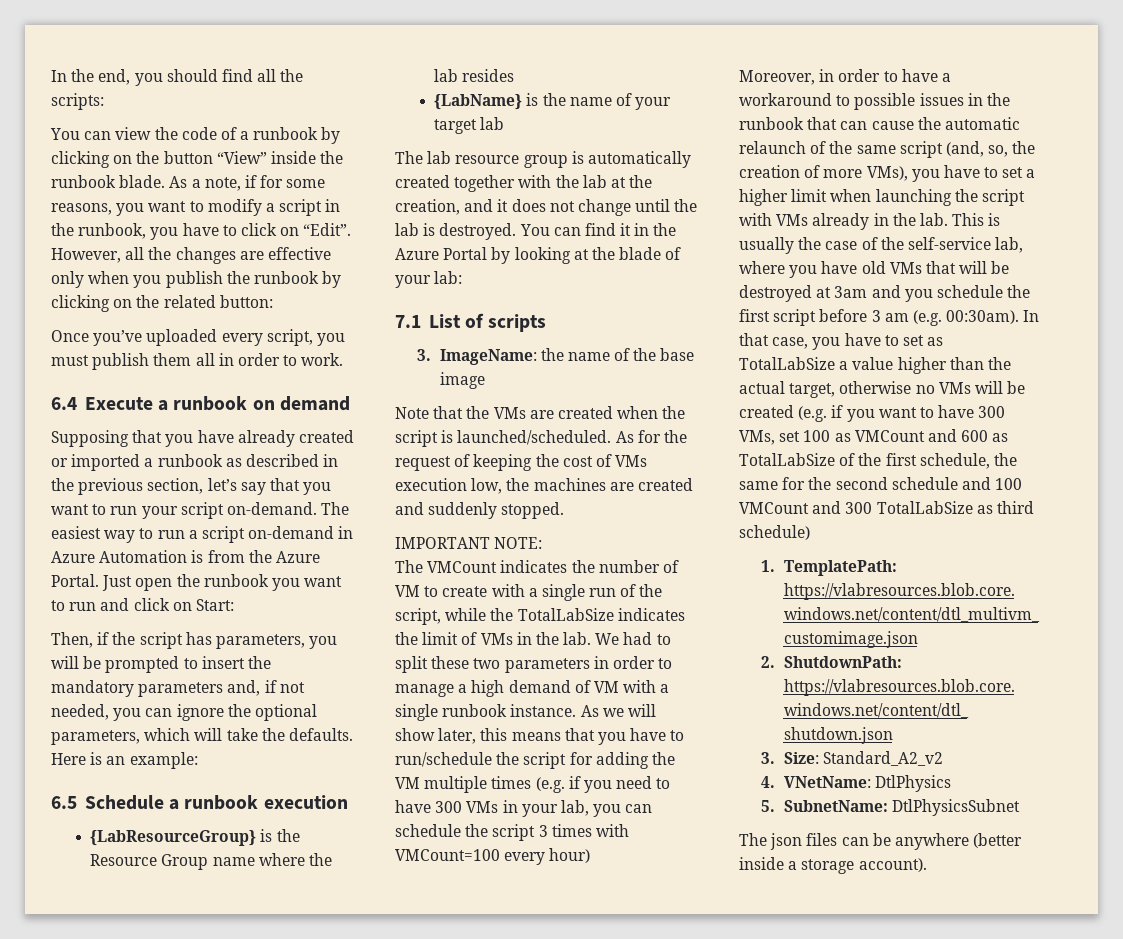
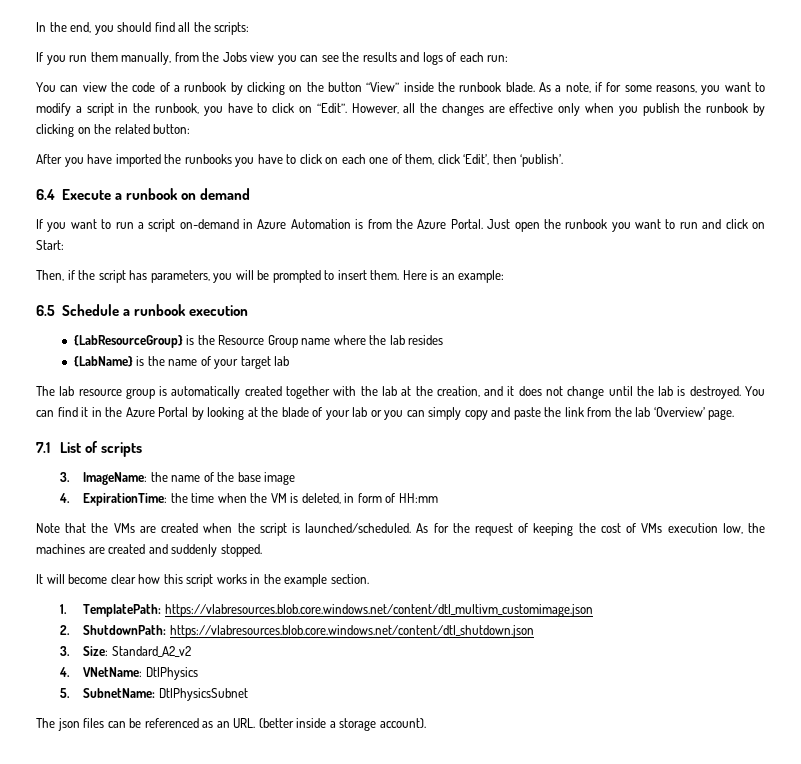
(104, 101) none -> [36,52,509,65] // If you run them manually, from the Jobs view you can see the results and logs of each run:
[51,329,345,346] [51,353,344,370] Once you’ve uploaded every script, you must publish them all in order to work. -> [36,154,564,167] After you have imported the runbooks you have to click on each one of them, click ‘Edit’, then ‘publish’.
[51,430,354,447] [51,454,339,471] [51,478,332,495] [51,502,350,519] [51,526,136,543] Supposing that you have already created or imported a runbook as described in the previous section, let’s say that you want to run your script on-demand. The easiest way -> [36,219,97,232] If you want
[247,656,271,669] [51,680,305,697] [51,704,317,721] [51,728,353,745] the mandatory parameters and, if not needed, you can ignore the optional parameters, which will take the defaults. -> [370,270,400,280] them.
[434,271,463,284] lab: -> [352,407,735,420] lab or you can simply copy and paste the link from the lab ‘Overview’ page.
(485, 380) none -> [58,493,438,506] // 4. ExpirationTime: the time when the VM is deleted, in form of HH:mm
[395,537,543,549] [395,560,679,573] [395,584,663,601] [395,608,685,625] [395,632,671,645] [395,656,673,673] [395,680,670,697] [395,704,656,721] [395,728,685,745] [395,752,675,769] [395,776,671,793] [395,800,653,817] [395,824,629,841] [395,848,591,865] [739,69,951,85] [739,93,1010,110] [739,117,1020,130] [739,141,1036,158] [739,165,1036,182] [739,189,1025,206] [739,213,1001,230] [739,237,1024,254] [739,261,1010,278] [739,285,1031,302] [739,309,1040,326] [739,333,944,350] [739,357,1011,374] [739,381,1026,398] [739,405,1006,422] [739,429,1009,445] [739,453,1017,469] [739,477,1023,490] [739,501,1034,514] [739,525,810,540] IMPORTANT NOTE: // The VMCount indicates the number of VM to create with a single run of the script, while the TotalLabSize indicates the limit of VMs in the lab. We had to split these two parameters in order to manage a high demand of VM with a single runbook instance. As we will show later, this means that you have to run/schedule the script for adding the VM multiple times (e.g. if you need to have 300 VMs in your lab, you can schedule the script 3 times with VMCount=100 every hour) // Moreover, in order to have a workaround to possible issues in the runbook that can cause the automatic relaunch of the same script (and, so, the creation of more VMs), you have to set a higher limit when launching the script with VMs already in the lab. This is usually the case of the self-service lab, where you have old VMs that will be destroyed at 3am and you schedule the first script before 3 am (e.g. 00:30am). In that case, you have to set as TotalLabSize a value higher than the actual target, otherwise no VMs will be created (e.g. if you want to have 300 VMs, set 100 as VMCount and 600 as TotalLabSize of the first schedule, the same for the second schedule and 100 VMCount and 300 TotalLabSize as third schedule) -> [36,574,369,587] It will become clear how this script works in the example section.
[894,833,969,850] anywhere -> [144,718,256,728] referenced as an URL.

